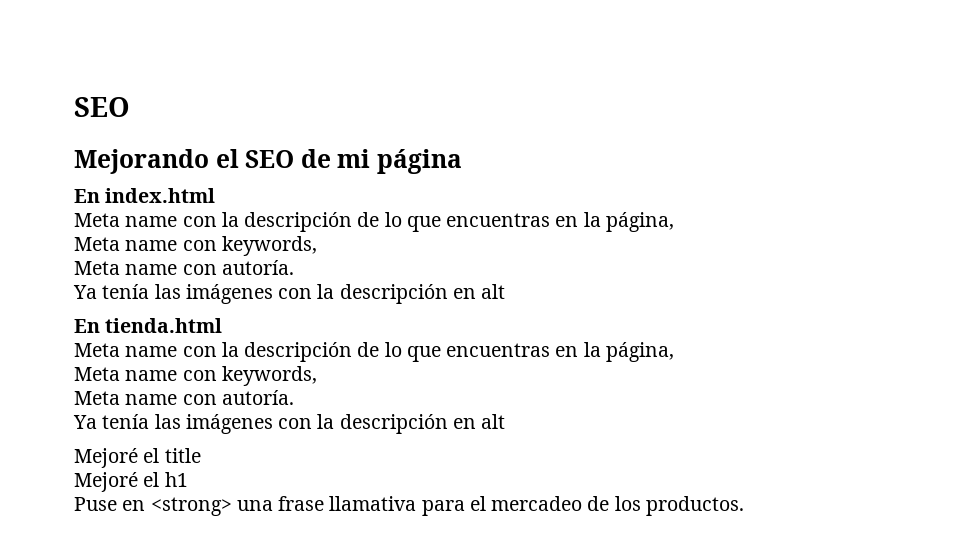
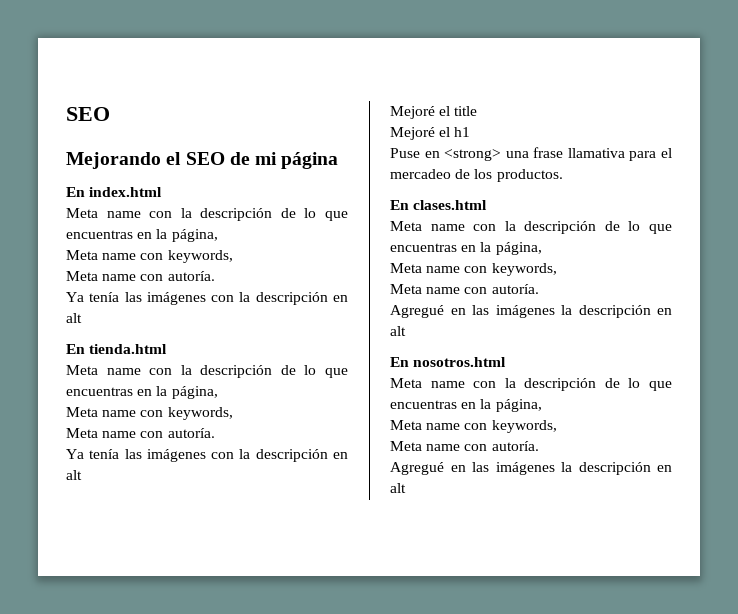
(744, 506) none -> [390,200,488,210] [390,221,672,234] [390,242,542,255] [390,263,557,276] [390,284,539,294] [390,305,672,318] [390,326,406,336] [390,357,507,367] [390,378,672,391] [390,399,542,412] [390,420,557,433] [390,441,539,451] [390,462,672,475] [390,483,406,493] // En clases.html // Meta name con la descripción de lo que encuentras en la página, // Meta name con keywords, // Meta name con autoría. // Agregué en las imágenes la descripción en alt // En nosotros.html // Meta name con la descripción de lo que encuentras en la página, // Meta name con keywords, // Meta name con autoría. // Agregué en las imágenes la descripción en alt

